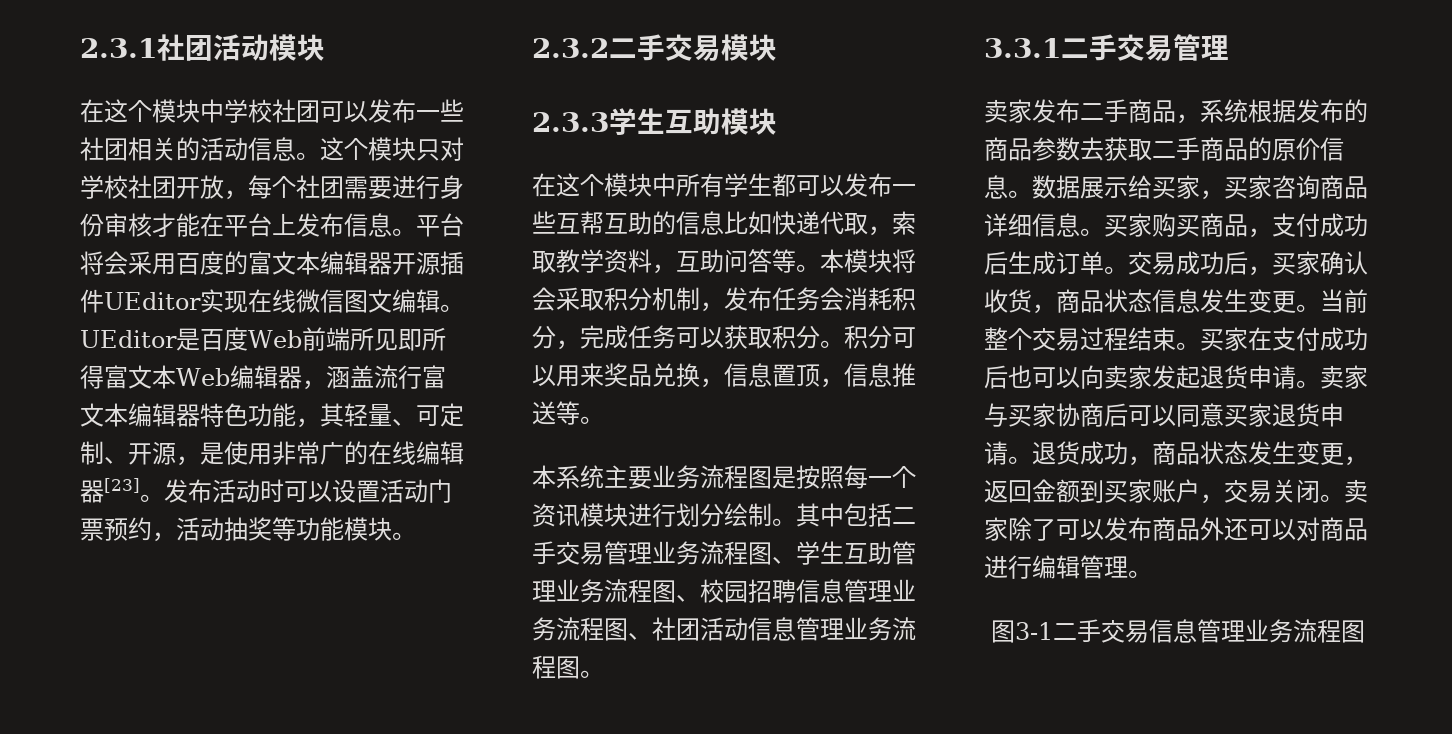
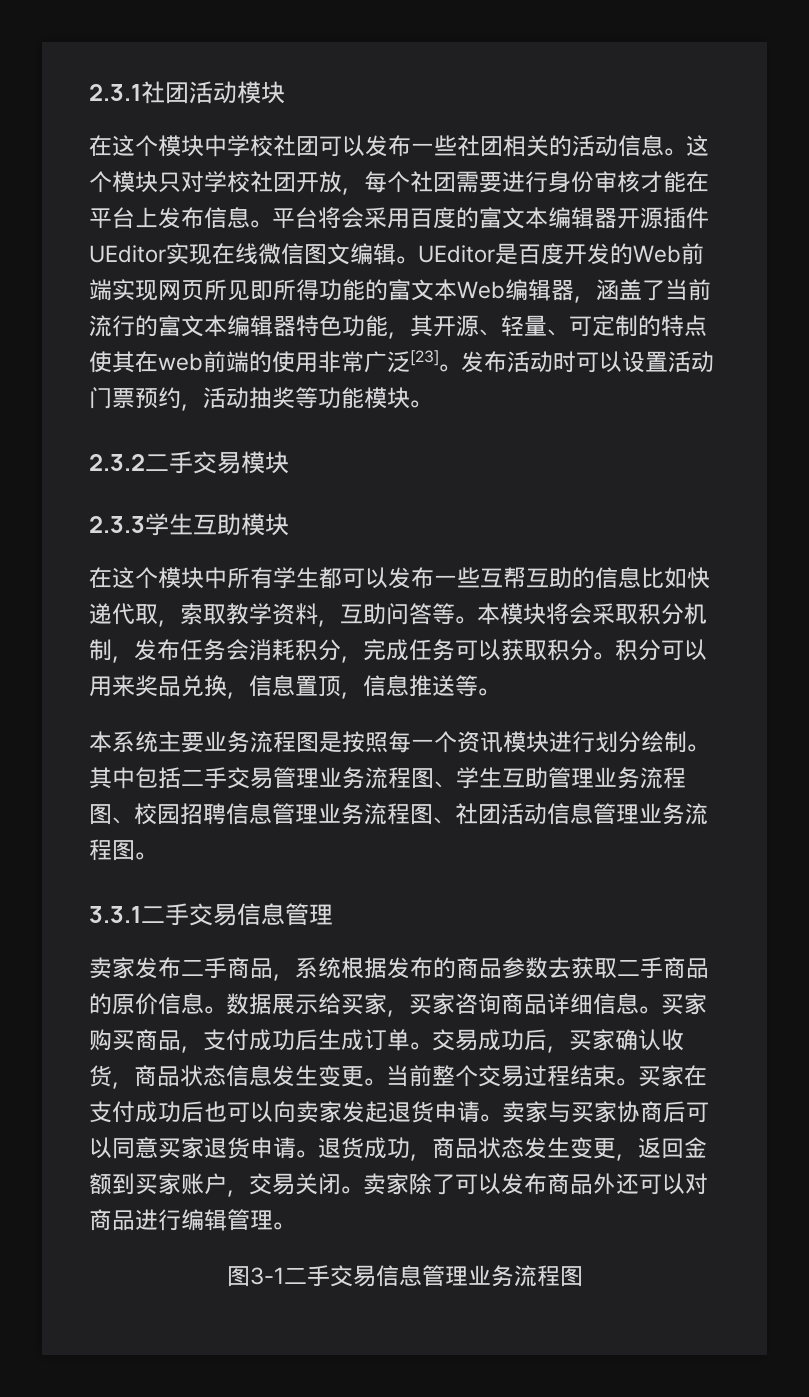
(248, 339) none -> [564,243,633,265] 开发的
(350, 339) none -> [112,279,204,301] 实现网页
(104, 377) none -> [319,279,388,301] 功能的
[373,365,422,389] 流行 -> [642,279,711,301] [89,315,158,337] 了当前流行的
(344, 415) none -> [433,315,501,337] 开源、
[104,441,464,466] [80,480,104,503] 、开源，是使用非常广的在线编辑器 -> [638,315,707,337] [89,351,410,373] 的特点使其在web前端的使用非常广泛
(1173, 48) none -> [237,903,285,926] 信息

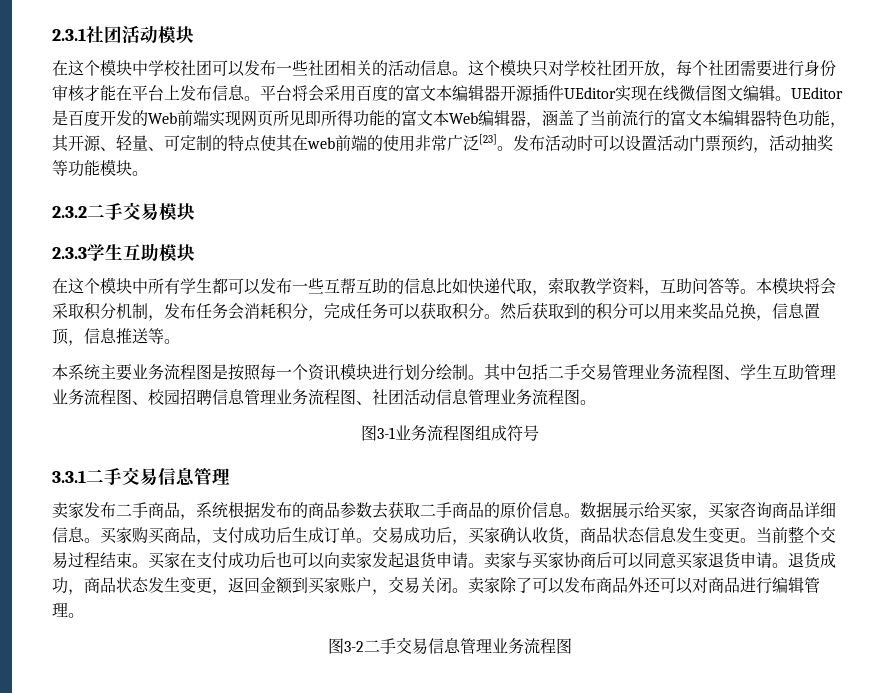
(615, 656) none -> [500,302,596,320] 然后获取到的
(157, 856) none -> [361,425,539,441] // 图3-1业务流程图组成符号
[249,1267,284,1285] 3-1 -> [344,641,364,652] 3-2

